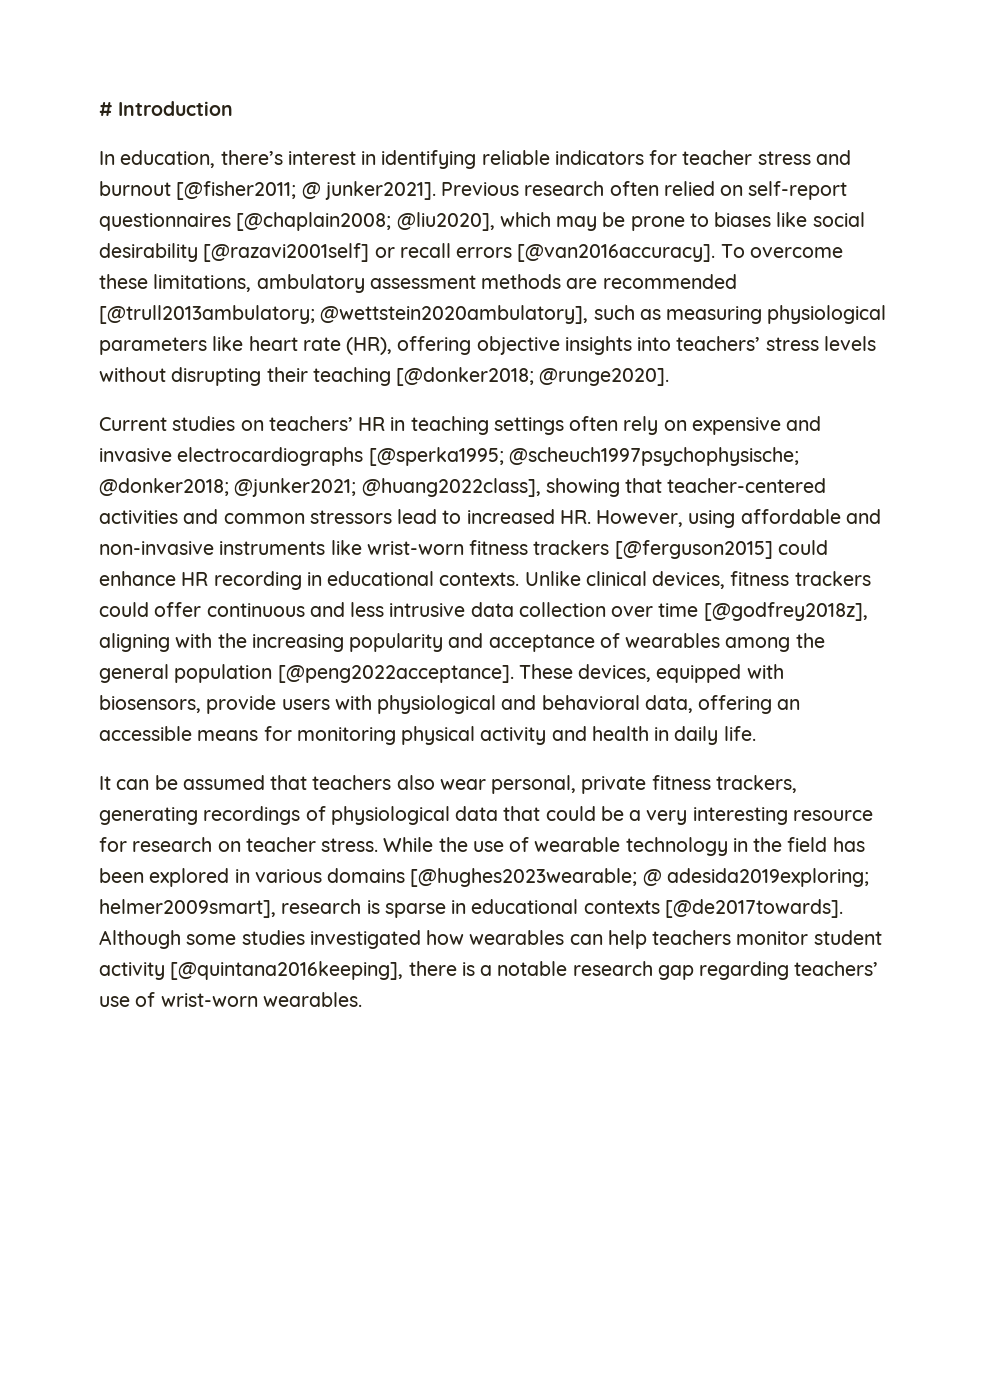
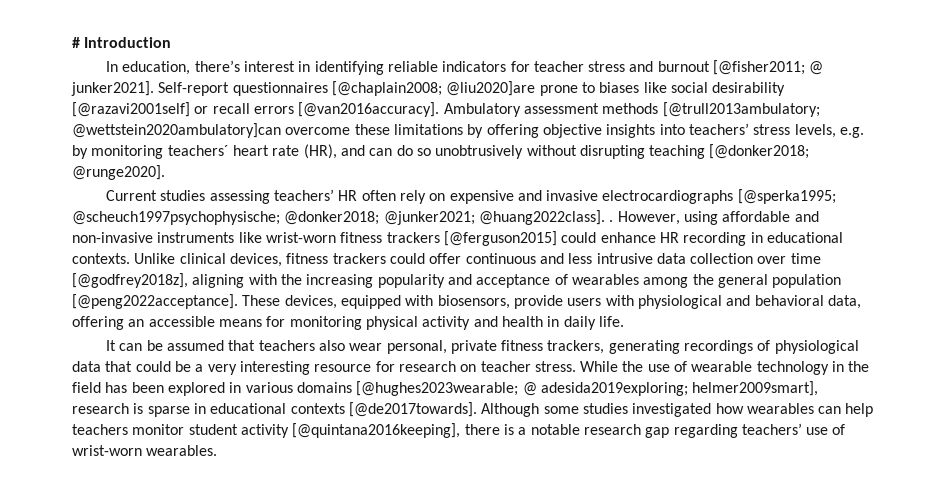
[441,181,848,200] [99,212,626,231] Previous research often relied on self-report questionnaires [@chaplain2008; @liu2020], which may be -> [158,81,536,96] Self-report questionnaires [@chaplain2008; @liu2020]are
[720,244,843,258] [99,274,737,293] [99,305,887,324] [99,336,393,355] To overcome these limitations, ambulatory assessment methods are recommended [@trull2013ambulatory; @wettstein2020ambulatory], such as measuring physiological parameters like heart rate (HR), -> [443,102,820,117] [72,123,484,138] Ambulatory assessment methods [@trull2013ambulatory; @wettstein2020ambulatory]can overcome these limitations by
[823,336,876,351] levels -> [794,124,864,138] [72,144,524,159] levels, e.g. by monitoring teachers´ heart rate (HR), and can do so unobtrusively
[266,367,308,382] their -> (645, 152) none
[240,420,264,431] on -> [209,190,270,204] assessing
[390,416,564,435] in teaching settings -> (358, 195) none
[361,478,827,497] [99,509,591,524] @huang2022class], showing that teacher-centered activities and common stressors lead to increased HR. -> [478,210,614,225] @huang2022class]. .

